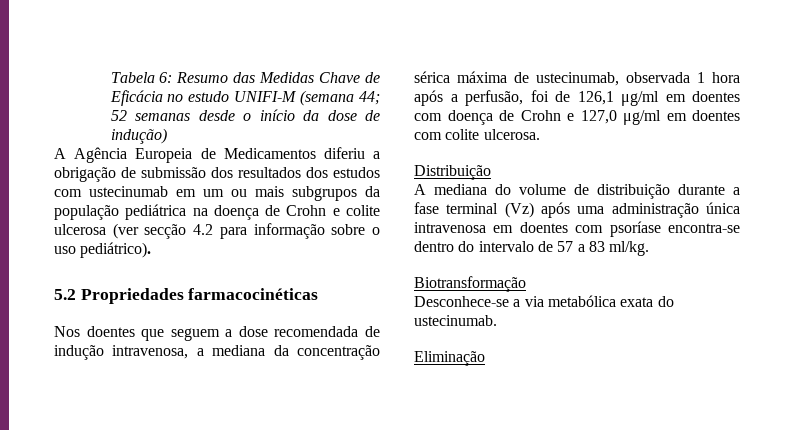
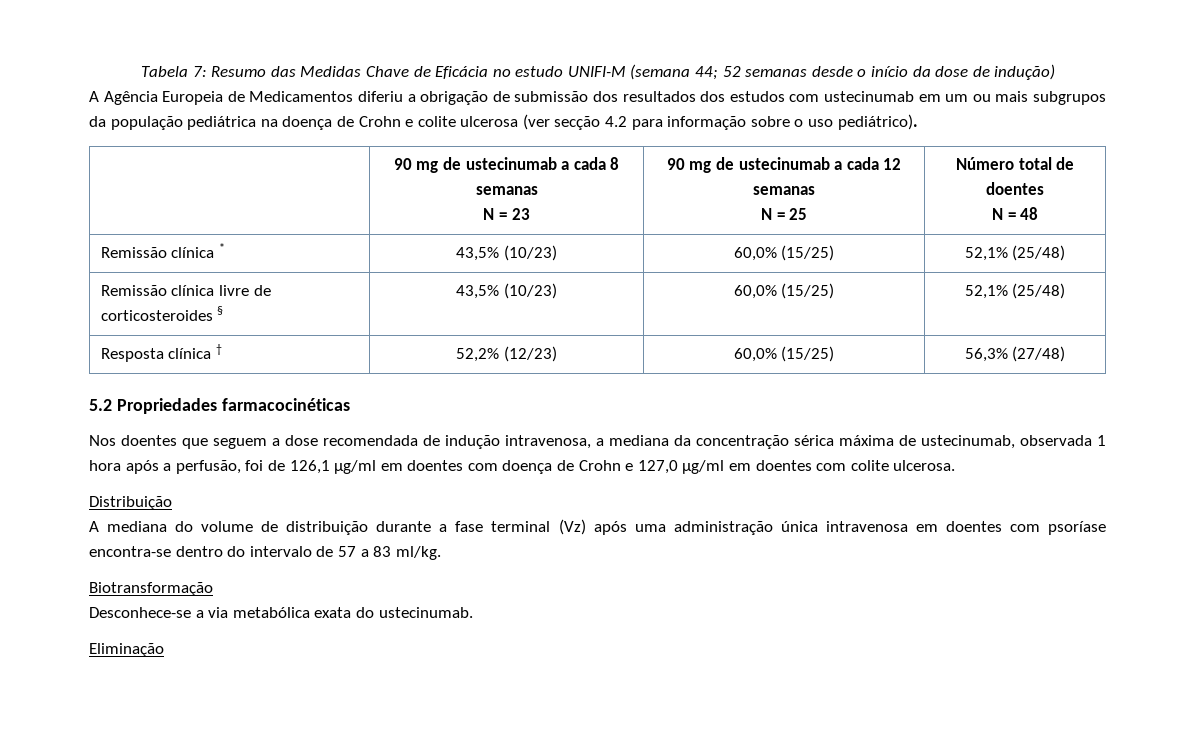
[159,72,173,83] 6: -> [192,66,207,77] 7:
(152, 250) none -> [393,157,620,173] [475,186,538,195] [483,208,530,220] [666,157,902,173] [753,186,815,195] [760,208,808,220] [955,157,1075,170] [986,182,1044,195] [991,207,1039,220] [100,243,226,258] [456,245,557,261] [733,245,835,261] [964,245,1066,261] [100,285,271,296] [100,306,224,321] [456,283,557,299] [733,283,835,299] [964,283,1066,299] [100,344,223,362] [456,346,557,362] [733,346,835,362] [964,346,1066,362] // | 90 mg de ustecinumab a cada 8 semanas // N = 23 | 90 mg de ustecinumab a cada 12 semanas // N = 25 | Número total de doentes // N = 48 // Remissão clínica * | 43,5% (10/23) | 60,0% (15/25) | 52,1% (25/48) // Remissão clínica livre de corticosteroides § | 43,5% (10/23) | 60,0% (15/25) | 52,1% (25/48) // Resposta clínica † | 52,2% (12/23) | 60,0% (15/25) | 56,3% (27/48)

